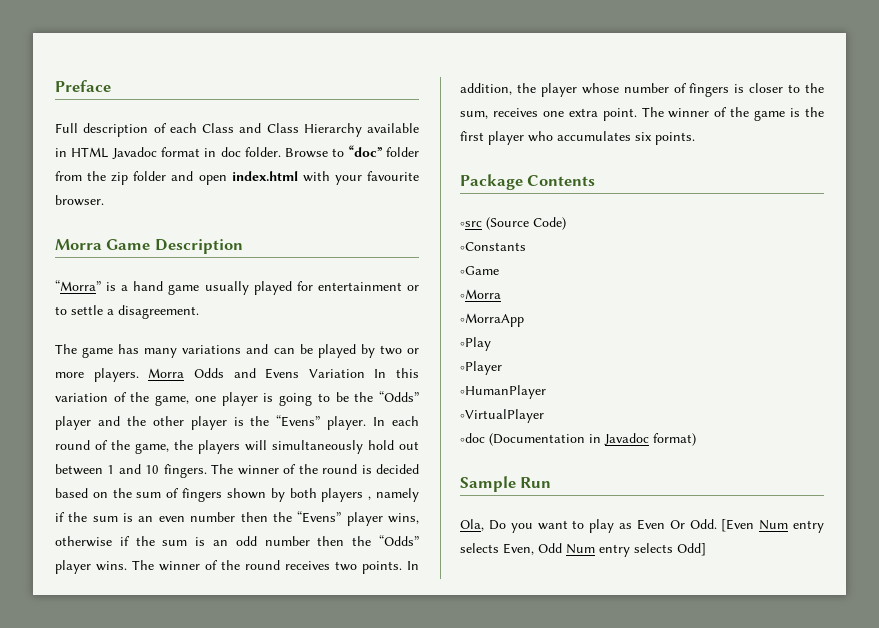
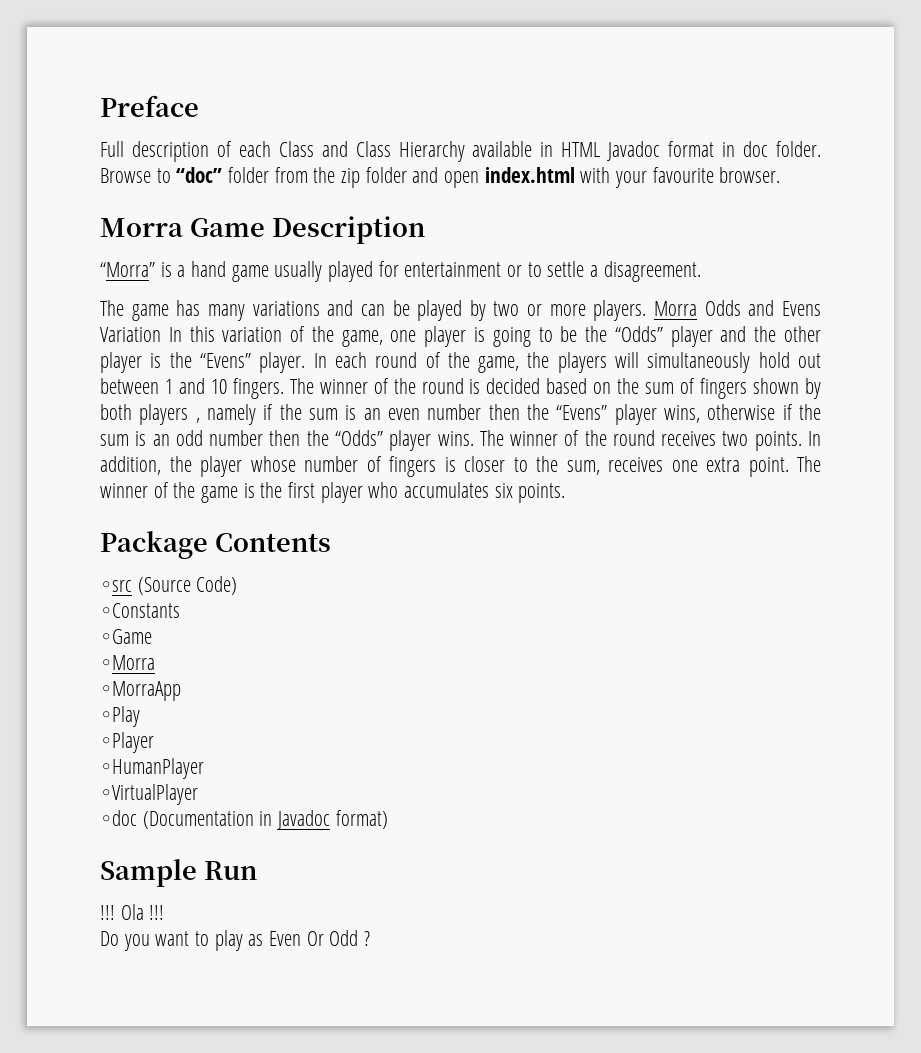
[460,519,484,531] Ola, -> [100,904,165,920] !!! Ola !!! //
[689,519,824,533] [460,543,706,557] Odd. [Even Num entry selects Even, Odd Num entry selects Odd] -> [329,930,371,946] Odd ?

